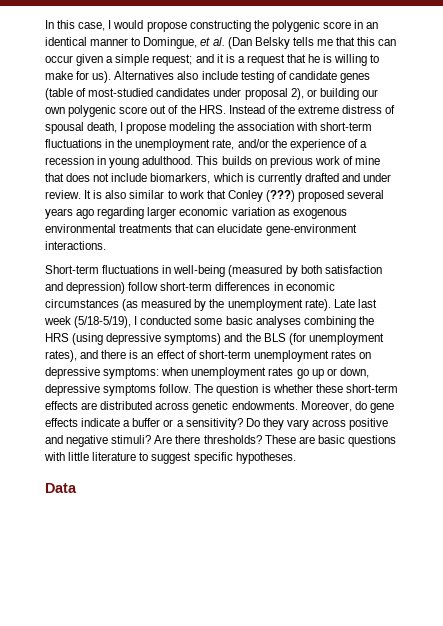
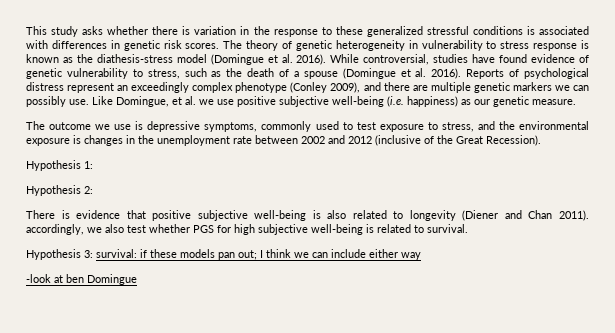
[45,20,379,32] [45,37,397,49] [45,54,380,66] [45,71,370,83] [45,88,378,100] [45,105,396,117] [45,122,372,134] [45,139,367,151] [45,156,381,168] [45,173,392,185] [45,190,385,202] [45,207,347,219] [45,224,357,236] [45,241,106,250] [45,265,382,277] [45,282,335,294] [45,299,377,311] [44,316,374,328] [45,333,384,345] [45,350,372,362] [45,367,369,379] [45,384,398,396] [45,401,394,413] [45,418,389,430] [45,435,396,447] [44,452,296,464] [45,483,77,493] In this case, I would propose constructing the polygenic score in an identical manner to Domingue, et al. (Dan Belsky tells me that this can occur given a simple request; and it is a request that he is willing to make for us). Alternatives also include testing of candidate genes (table of most-studied candidates under proposal 2), or building our own polygenic score out of the HRS. Instead of the extreme distress of spousal death, I propose modeling the association with short-term fluctuations in the unemployment rate, and/or the experience of a recession in young adulthood. This builds on previous work of mine that does not include biomarkers, which is currently drafted and under review. It is also similar to work that Conley (???) proposed several years ago regarding larger economic variation as exogenous environmental treatments that can elucidate gene-environment interactions. // Short-term fluctuations in well-being (measured by both satisfaction and depression) follow short-term differences in economic circumstances (as measured by the unemployment rate). Late last week (5/18-5/19), I conducted some basic analyses combining the HRS (using depressive symptoms) and the BLS (for unemployment rates), and there is an effect of short-term unemployment rates on depressive symptoms: when unemployment rates go up or down, depressive symptoms follow. The question is whether these short-term effects are distributed across genetic endowments. Moreover, do gene effects indicate a buffer or a sensitivity? Do they vary across positive and negative stimuli? Are there thresholds? These are basic questions with little literature to suggest specific hypotheses. // Data -> [26,26,589,37] [26,40,589,51] [26,54,589,65] [26,68,589,79] [26,82,589,93] [26,96,576,107] [26,121,589,132] [26,135,541,146] [26,160,93,171] [26,185,93,196] [26,210,590,221] [26,224,468,235] [26,249,421,260] [26,274,137,285] This study asks whether there is variation in the response to these generalized stressful conditions is associated with differences in genetic risk scores. The theory of genetic heterogeneity in vulnerability to stress response is known as the diathesis-stress model (Domingue et al. 2016). While controversial, studies have found evidence of genetic vulnerability to stress, such as the death of a spouse (Domingue et al. 2016). Reports of psychological distress represent an exceedingly complex phenotype (Conley 2009), and there are multiple genetic markers we can possibly use. Like Domingue, et al. we use positive subjective well-being (i.e. happiness) as our genetic measure. // The outcome we use is depressive symptoms, commonly used to test exposure to stress, and the environmental exposure is changes in the unemployment rate between 2002 and 2012 (inclusive of the Great Recession). // Hypothesis 1: // Hypothesis 2: // There is evidence that positive subjective well-being is also related to longevity (Diener and Chan 2011). accordingly, we also test whether PGS for high subjective well-being is related to survival. // Hypothesis 3: survival: if these models pan out; I think we can include either way // -look at ben Domingue

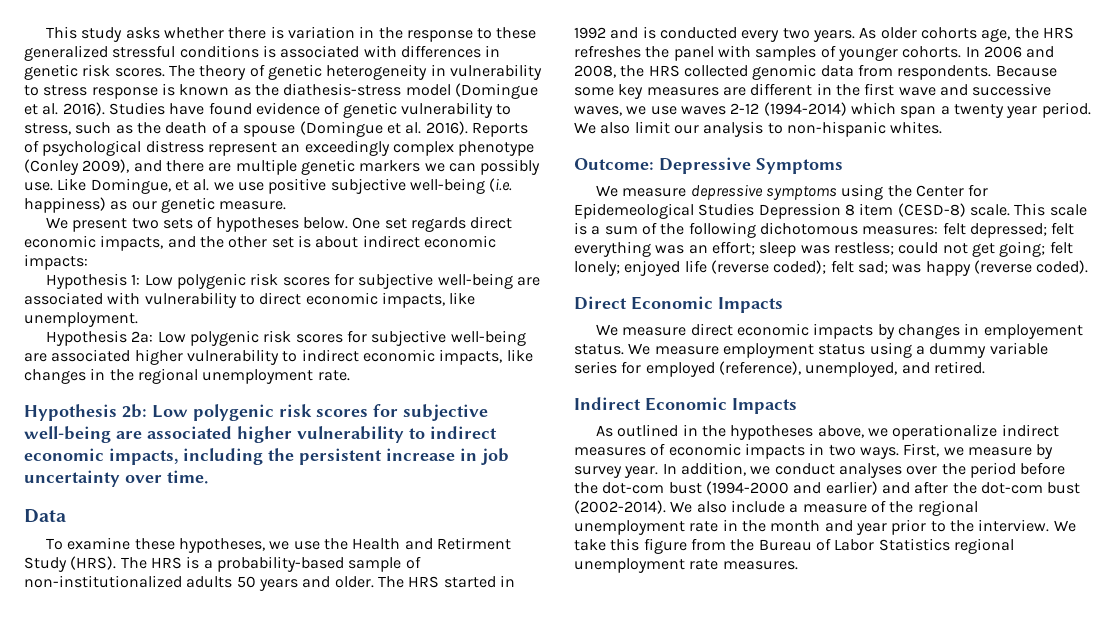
[330,54,469,65] While controversial, studies -> [108,102,165,115] Studies
[26,121,589,132] [26,135,541,146] [26,160,93,171] [26,185,93,196] [26,210,590,221] [26,224,468,235] [26,249,421,260] [26,274,137,285] The outcome we use is depressive symptoms, commonly used to test exposure to stress, and the environmental exposure is changes in the unemployment rate between 2002 and 2012 (inclusive of the Great Recession). // Hypothesis 1: // Hypothesis 2: // There is evidence that positive subjective well-being is also related to longevity (Diener and Chan 2011). accordingly, we also test whether PGS for high subjective well-being is related to survival. // Hypothesis 3: survival: if these models pan out; I think we can include either way // -look at ben Domingue -> [45,216,513,232] [24,235,496,251] [24,254,88,270] [45,273,540,289] [24,292,476,308] [24,312,138,327] [45,330,526,346] [24,349,533,365] [24,368,350,384] [24,404,488,421] [24,426,497,443] [24,448,509,465] [24,470,208,487] [24,509,66,523] [45,537,511,553] [24,556,421,572] [24,575,515,591] [574,26,1074,42] [574,45,1055,61] [574,64,1057,80] [574,83,1052,99] [574,102,1091,118] [574,121,943,137] [574,157,843,174] [595,184,989,200] [574,203,1087,219] [574,222,1075,238] [574,241,1073,257] [574,260,1089,276] [574,296,783,313] [595,323,1083,339] [574,342,1048,358] [574,361,985,377] [574,397,797,414] [595,424,1059,440] [574,443,1054,459] [574,462,1066,478] [574,481,1081,495] [574,500,978,516] [574,519,1076,535] [574,538,1014,554] [574,558,798,573] We present two sets of hypotheses below. One set regards direct economic impacts, and the other set is about indirect economic impacts: // Hypothesis 1: Low polygenic risk scores for subjective well-being are associated with vulnerability to direct economic impacts, like unemployment. // Hypothesis 2a: Low polygenic risk scores for subjective well-being are associated higher vulnerability to indirect economic impacts, like changes in the regional unemployment rate. // Hypothesis 2b: Low polygenic risk scores for subjective well-being are associated higher vulnerability to indirect economic impacts, including the persistent increase in job uncertainty over time. // Data // To examine these hypotheses, we use the Health and Retirment Study (HRS). The HRS is a probability-based sample of non-institutionalized adults 50 years and older. The HRS started in 1992 and is conducted every two years. As older cohorts age, the HRS refreshes the panel with samples of younger cohorts. In 2006 and 2008, the HRS collected genomic data from respondents. Because some key measures are different in the first wave and successive waves, we use waves 2-12 (1994-2014) which span a twenty year period. We also limit our analysis to non-hispanic whites. // Outcome: Depressive Symptoms // We measure depressive symptoms using the Center for Epidemeological Studies Depression 8 item (CESD-8) scale. This scale is a sum of the following dichotomous measures: felt depressed; felt everything was an effort; sleep was restless; could not get going; felt lonely; enjoyed life (reverse coded); felt sad; was happy (reverse coded). // Direct Economic Impacts // We measure direct economic impacts by changes in employement status. We measure employment status using a dummy variable series for employed (reference), unemployed, and retired. // Indirect Economic Impacts // As outlined in the hypotheses above, we operationalize indirect measures of economic impacts in two ways. First, we measure by survey year. In addition, we conduct analyses over the period before the dot-com bust (1994-2000 and earlier) and after the dot-com bust (2002-2014). We also include a measure of the regional unemployment rate in the month and year prior to the interview. We take this figure from the Bureau of Labor Statistics regional unemployment rate measures.

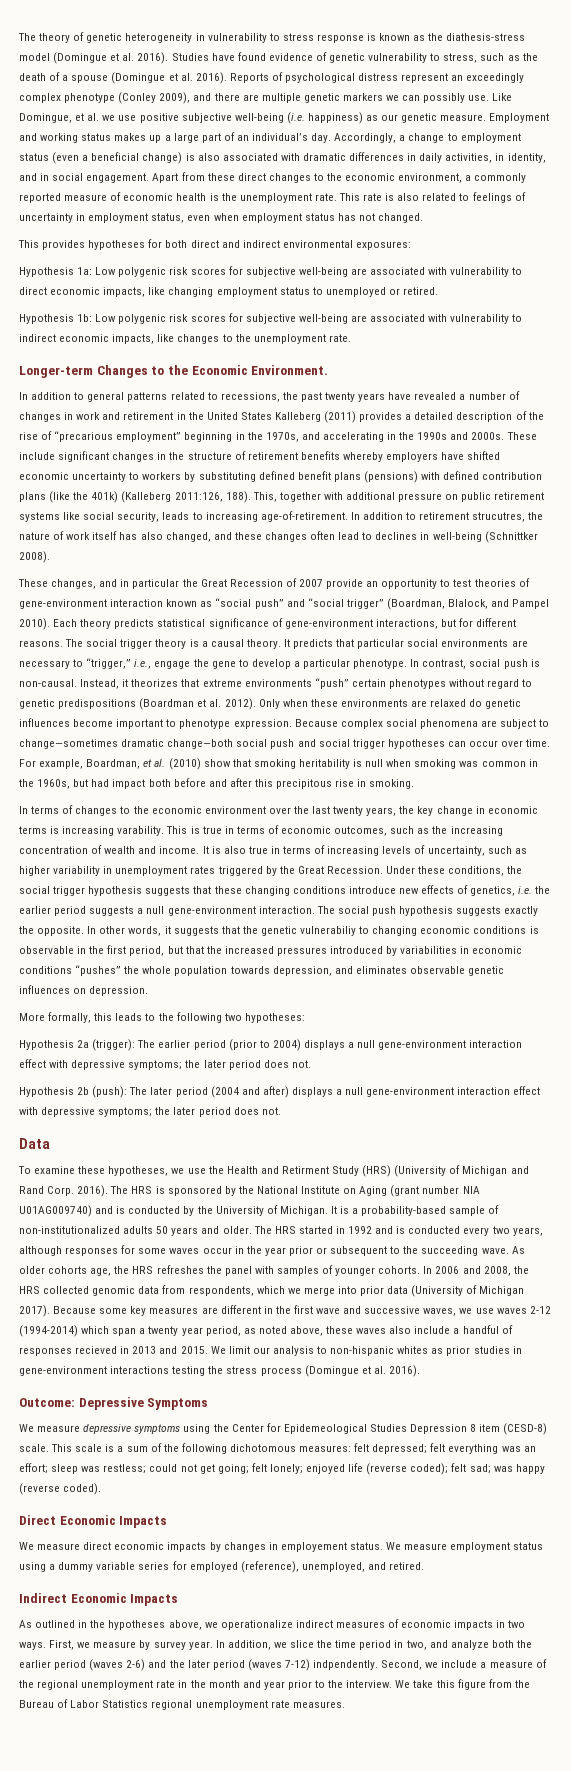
[45,26,537,42] [24,45,501,61] [24,64,165,80] This study asks whether there is variation in the response to these generalized stressful conditions is associated with differences in genetic risk scores. -> (18, 37) none
[45,216,513,232] [24,235,496,251] [24,254,88,270] [45,273,141,289] // We present two sets of hypotheses below. One set regards direct economic impacts, and the other set is about indirect economic impacts: // Hypothesis 1: -> [489,113,550,123] [19,132,521,143] [19,152,546,164] [19,172,527,183] [19,192,526,203] [19,213,424,223] [18,239,411,250] [19,267,93,277] Employment and working status makes up a large part of an individual’s day. Accordingly, a change to employment status (even a beneficial change) is also associated with dramatic differences in daily activities, in identity, and in social engagement. Apart from these direct changes to the economic environment, a commonly reported measure of economic health is the unemployment rate. This rate is also related to feelings of uncertainty in employment status, even when employment status has not changed. // This provides hypotheses for both direct and indirect environmental exposures: // Hypothesis 1a:
[24,312,138,327] [45,330,526,346] [24,349,183,365] unemployment. // Hypothesis 2a: Low polygenic risk scores for subjective well-being are associated higher -> [168,287,439,297] [19,313,448,324] changing employment status to unemployed or retired. // Hypothesis 1b: Low polygenic risk scores for subjective well-being are associated with
[90,368,198,384] in the regional -> [222,334,251,342] to the
[24,404,488,421] [24,426,497,443] [24,448,509,465] [24,470,208,487] Hypothesis 2b: Low polygenic risk scores for subjective well-being are associated higher vulnerability to indirect economic impacts, including the persistent increase in job uncertainty over time. -> [19,365,329,378] [19,391,520,402] [19,411,544,423] [19,431,537,442] [19,451,501,462] [19,471,543,483] [19,491,545,503] [19,511,544,522] [19,531,538,543] [19,551,50,563] [18,578,530,589] [19,598,550,610] [19,618,517,630] [19,639,528,649] [19,658,540,669] [19,678,533,689] [19,698,522,710] [19,718,550,729] [19,739,551,749] [19,758,538,770] [19,778,415,789] [19,805,538,816] [19,825,503,836] [19,845,527,856] [19,866,523,876] [19,885,551,896] [19,906,539,916] [19,926,539,936] [19,945,523,956] [19,965,505,976] [19,985,149,996] [19,1012,305,1023] [19,1039,523,1051] [19,1059,311,1070] [19,1086,541,1098] [19,1107,281,1117] Longer-term Changes to the Economic Environment. // In addition to general patterns related to recessions, the past twenty years have revealed a number of changes in work and retirement in the United States Kalleberg (2011) provides a detailed description of the rise of “precarious employment” beginning in the 1970s, and accelerating in the 1990s and 2000s. These include significant changes in the structure of retirement benefits whereby employers have shifted economic uncertainty to workers by substituting defined benefit plans (pensions) with defined contribution plans (like the 401k) (Kalleberg 2011:126, 188). This, together with additional pressure on public retirement systems like social security, leads to increasing age-of-retirement. In addition to retirement strucutres, the nature of work itself has also changed, and these changes often lead to declines in well-being (Schnittker 2008). // These changes, and in particular the Great Recession of 2007 provide an opportunity to test theories of gene-environment interaction known as “social push” and “social trigger” (Boardman, Blalock, and Pampel 2010). Each theory predicts statistical significance of gene-environment interactions, but for different reasons. The social trigger theory is a causal theory. It predicts that particular social environments are necessary to “trigger,” i.e., engage the gene to develop a particular phenotype. In contrast, social push is non-causal. Instead, it theorizes that extreme environments “push” certain phenotypes without regard to genetic predispositions (Boardman et al. 2012). Only when these environments are relaxed do genetic influences become important to phenotype expression. Because complex social phenomena are subject to change—sometimes dramatic change—both social push and social trigger hypotheses can occur over time. For example, Boardman, et al. (2010) show that smoking heritability is null when smoking was common in the 1960s, but had impact both before and after this precipitous rise in smoking. // In terms of changes to the economic environment over the last twenty years, the key change in economic terms is increasing varability. This is true in terms of economic outcomes, such as the increasing concentration of wealth and income. It is also true in terms of increasing levels of uncertainty, such as higher variability in unemployment rates triggered by the Great Recession. Under these conditions, the social trigger hypothesis suggests that these changing conditions introduce new effects of genetics, i.e. the earlier period suggests a null gene-environment interaction. The social push hypothesis suggests exactly the opposite. In other words, it suggests that the genetic vulnerabiliy to changing economic conditions is observable in the first period, but that the increased pressures introduced by variabilities in economic conditions “pushes” the whole population towards depression, and eliminates observable genetic influences on depression. // More formally, this leads to the following two hypotheses: // Hypothesis 2a (trigger): The earlier period (prior to 2004) displays a null gene-environment interaction effect with depressive symptoms; the later period does not. // Hypothesis 2b (push): The later period (2004 and after) displays a null gene-environment interaction effect with depressive symptoms; the later period does not.
[70,556,182,570] (HRS). The HRS -> [362,1165,529,1177] [19,1185,480,1197] [19,1205,337,1217] (HRS) (University of Michigan and Rand Corp. 2016). The HRS is sponsored by the National Institute on Aging (grant number NIA U01AG009740) and is conducted by the University of Michigan. It
[812,30,855,42] years. -> [512,1227,543,1236] [19,1245,509,1256] years, although responses for some waves occur in the year prior or subsequent to the succeeding wave.
[897,65,992,80] respondents. -> [188,1285,525,1297] [19,1305,50,1317] respondents, which we merge into prior data (University of Michigan 2017).
[1041,102,1091,118] [574,122,631,134] period. We also -> [205,1325,513,1336] [19,1346,226,1356] period, as noted above, these waves also include a handful of responses recieved in 2013 and 2015. We
[890,121,943,134] whites. -> [397,1346,522,1356] [19,1365,420,1377] whites as prior studies in gene-environment interactions testing the stress process (Domingue et al. 2016).
[774,462,1066,478] [574,481,1081,495] [574,500,727,514] conduct analyses over the period before the dot-com bust (1994-2000 and earlier) and after the dot-com bust (2002-2014). We also -> [290,1640,532,1650] [19,1659,439,1671] slice the time period in two, and analyze both the earlier period (waves 2-6) and the later period (waves 7-12) indpendently. Second, we

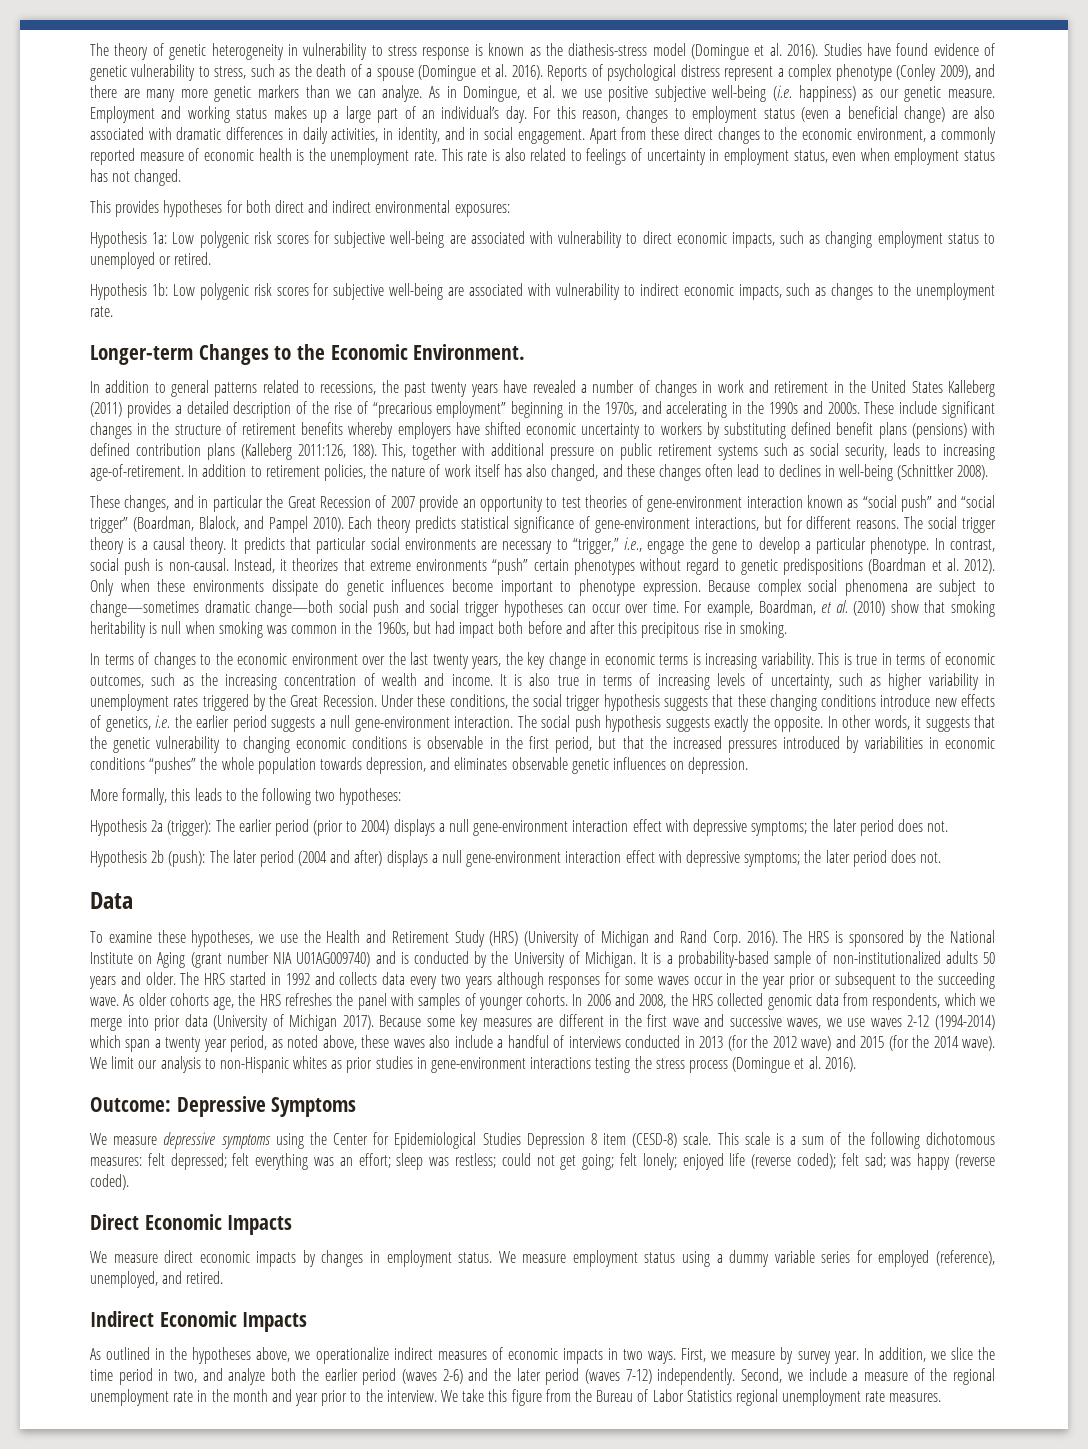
[451,73,525,83] an exceedingly -> [777,68,784,77] a
[261,93,301,103] multiple -> [146,89,208,102] many more
(383, 97) none -> [305,85,330,98] than
[423,93,513,103] possibly use. Like -> [382,85,457,102] analyze. As in
[334,133,445,143] Accordingly, a change -> [533,106,669,123] For this reason, changes
[185,153,195,161] is -> [951,110,968,119] are
[148,287,166,295] like -> [780,231,821,244] such as
[157,334,175,342] like -> [786,283,827,296] such as
[49,491,119,503] (like the 401k) -> (235, 451) none
[63,512,81,520] like -> [763,443,805,456] such as
[472,512,526,522] strucutres, -> [323,464,366,481] policies,
[411,699,467,707] are relaxed -> [271,579,318,596] dissipate
[117,826,165,836] varability. -> [761,652,814,669] variability.
[300,926,357,936] vulnerabiliy -> [156,736,221,753] vulnerability
[281,1166,329,1174] Retirment -> [391,931,449,943] Retirement
[396,1226,461,1234] is conducted -> [339,972,406,985] collects data
[512,1227,543,1236] years, -> [464,976,492,989] years
[19,1346,208,1356] responses recieved in 2013 and 2015. -> [568,1035,995,1051] interviews conducted in 2013 (for the 2012 wave) and 2015 (for the 2014 wave).
[330,1346,395,1356] non-hispanic -> [219,1057,289,1073] non-Hispanic
[283,1424,367,1434] Epidemeological -> [394,1132,477,1149] Epidemiological
[280,1542,347,1552] employement -> [386,1250,452,1267] employment
[313,1660,379,1670] indpendently. -> [657,1368,736,1385] independently.

